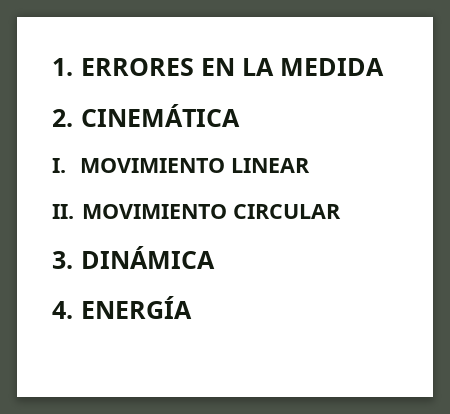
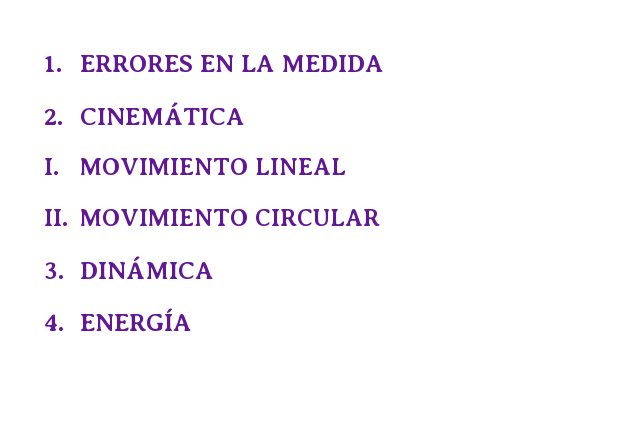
[231,158,311,173] LINEAR -> [254,158,346,175] LINEAL

